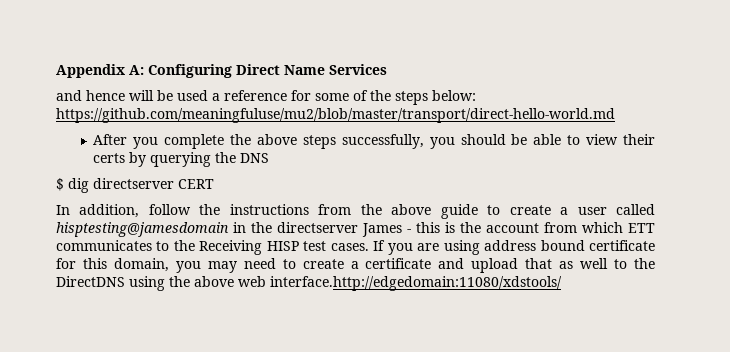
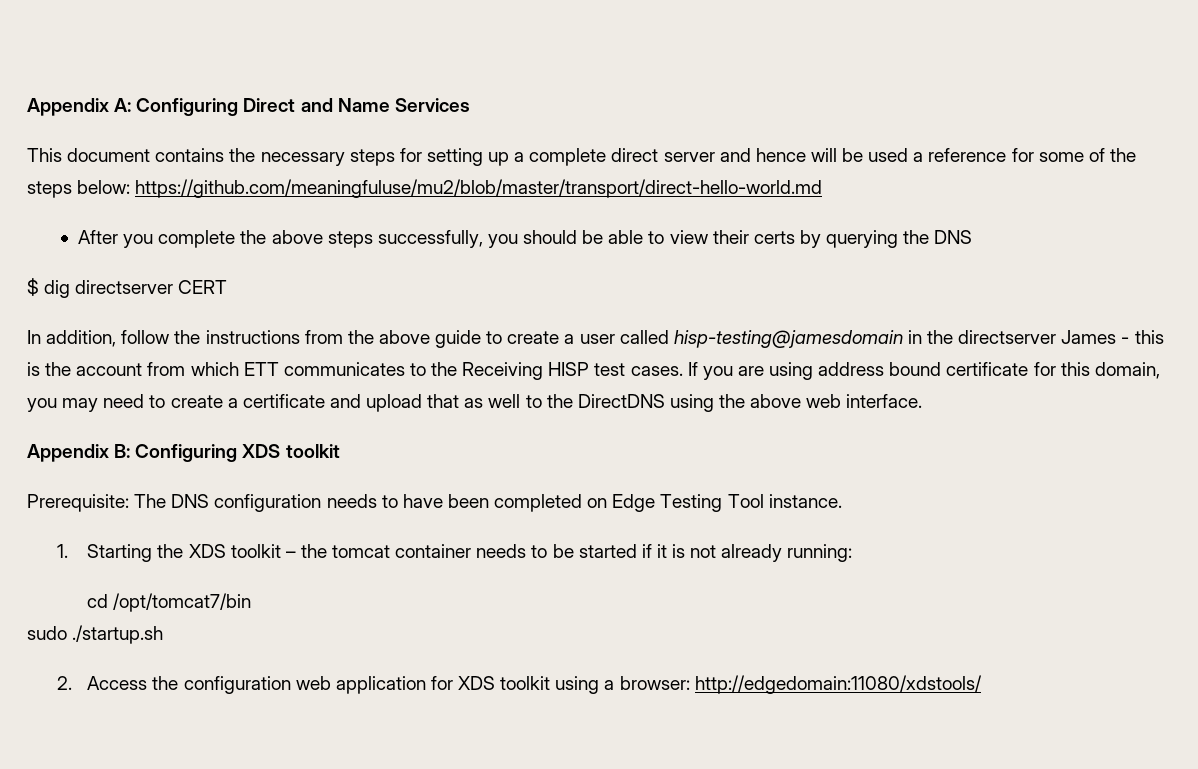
(280, 69) none -> [300,98,333,112] and
(387, 69) none -> [27,148,715,166] This document contains the necessary steps for setting up a complete direct server
[56,222,229,237] hisptesting@jamesdomain -> [673,330,903,348] hisp-testing@jamesdomain
[270,276,562,291] interface.http://edgedomain:11080/xdstools/ -> [846,394,923,408] [27,444,340,462] [27,494,842,512] [57,544,853,562] [87,593,252,612] [27,625,164,644] [57,675,982,694] interface. // Appendix B: Configuring XDS toolkit // Prerequisite: The DNS configuration needs to have been completed on Edge Testing Tool instance. // 1. Starting the XDS toolkit – the tomcat container needs to be started if it is not already running: // cd /opt/tomcat7/bin // sudo ./startup.sh // 2. Access the configuration web application for XDS toolkit using a browser: http://edgedomain:11080/xdstools/

